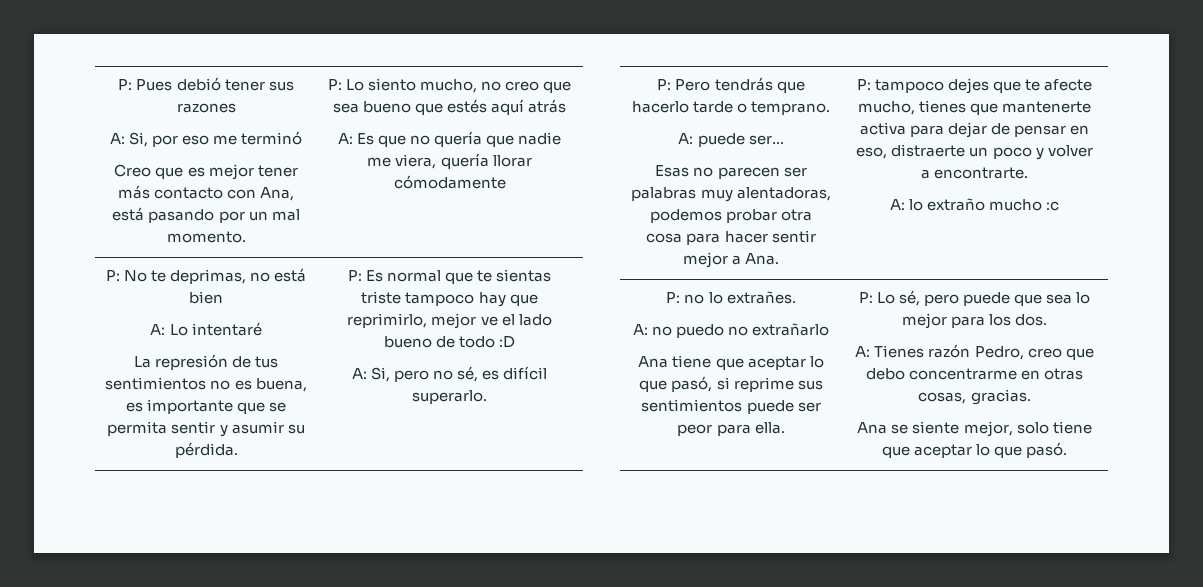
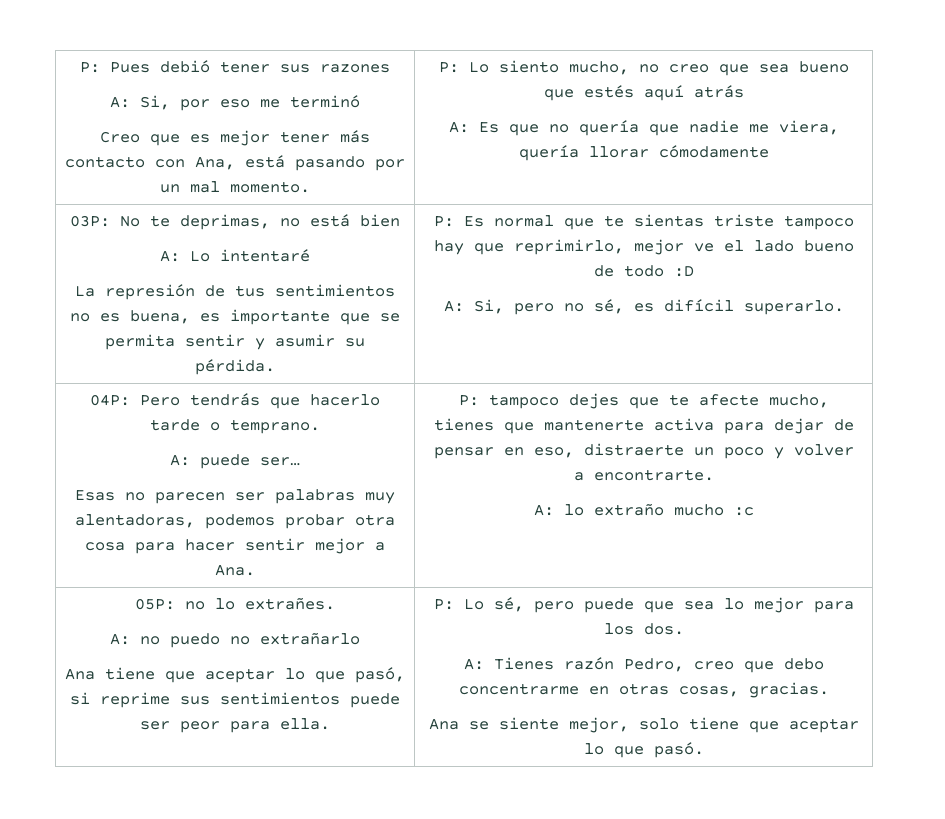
[105,270,120,281] P: -> [70,215,111,227] 03P:
[657,79,672,90] P: -> [90,394,130,406] 04P:
[666,292,681,303] P: -> [135,598,175,610] 05P:

